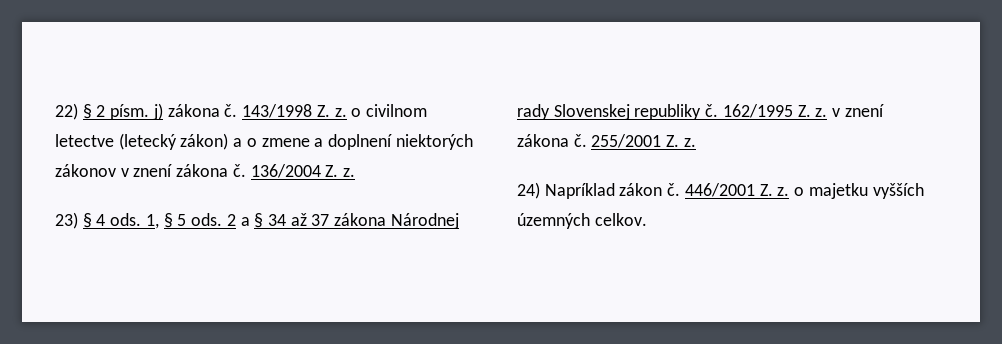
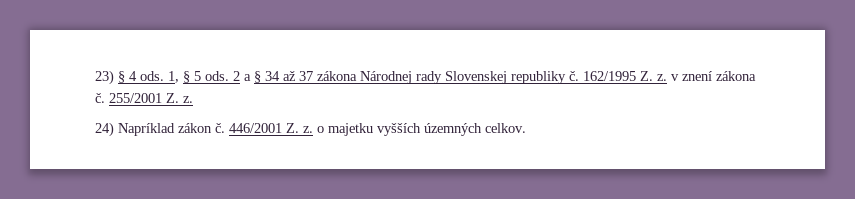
[55,103,427,120] [55,133,473,150] [55,164,356,178] 22) § 2 písm. j) zákona č. 143/1998 Z. z. o civilnom letectve (letecký zákon) a o zmene a doplnení niektorých zákonov v znení zákona č. 136/2004 Z. z. // -> (95, 77) none

